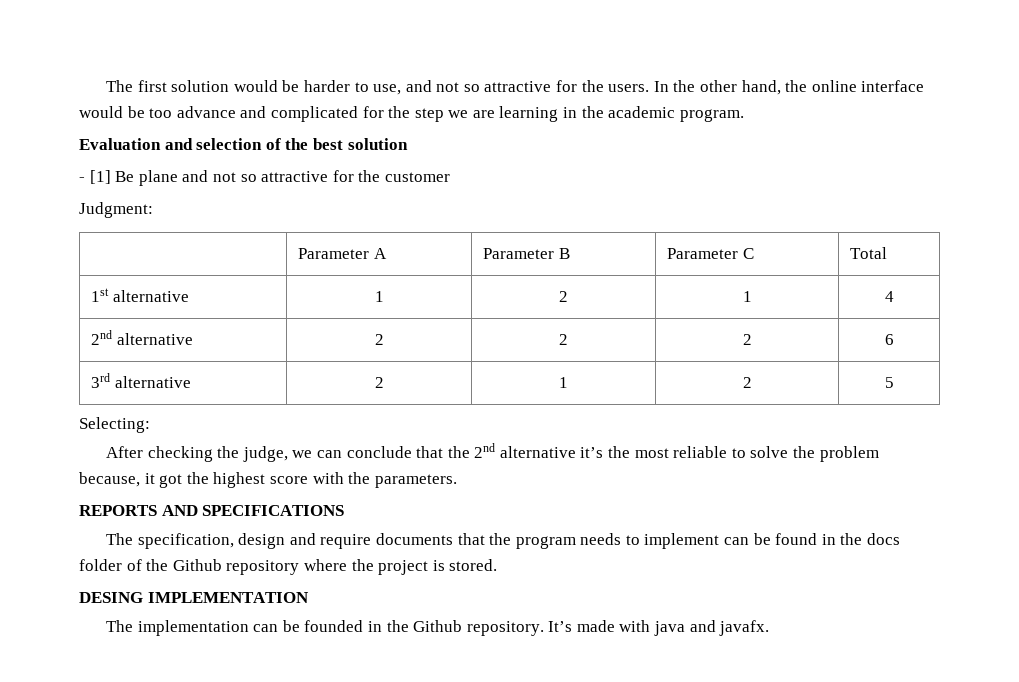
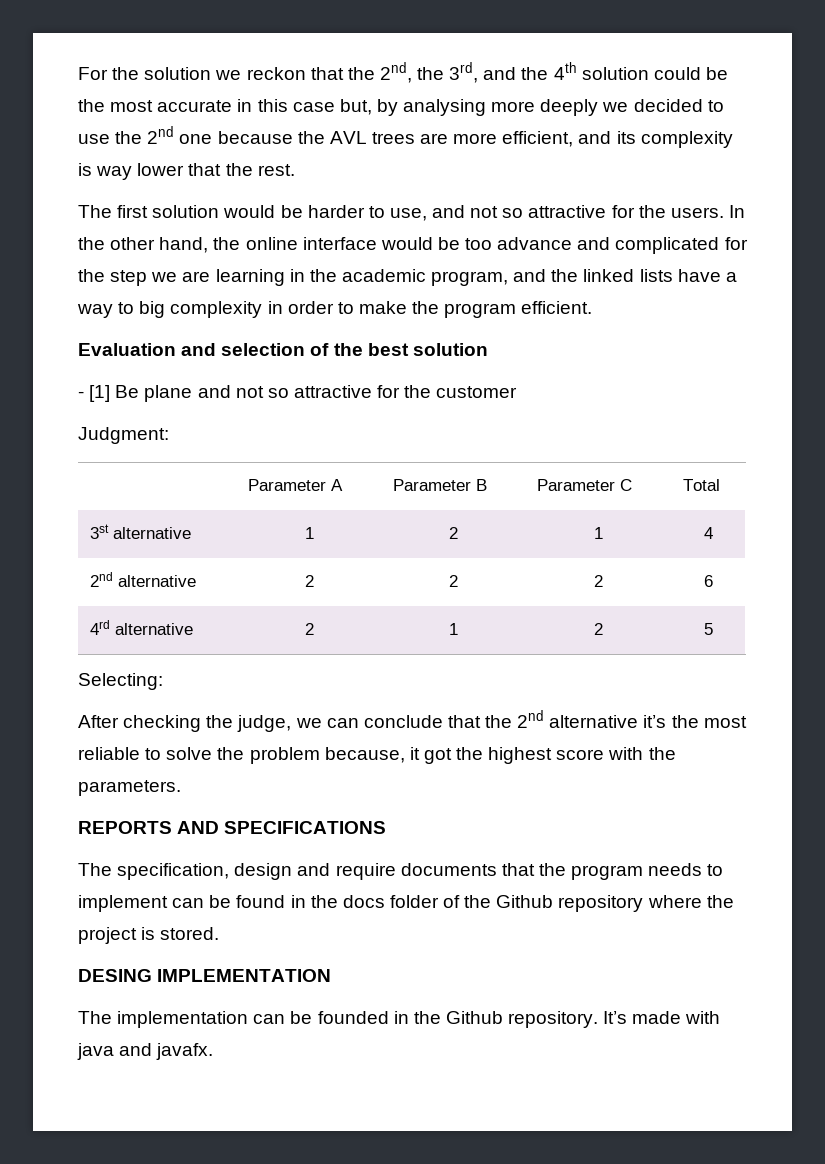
(105, 86) none -> [78,62,728,83] [78,99,724,116] [78,126,733,148] [78,163,295,180] For the solution we reckon that the 2nd, the 3rd, and the 4th solution could be the most accurate in this case but, by analysing more deeply we decided to use the 2nd one because the AVL trees are more efficient, and its complexity is way lower that the rest. //
[679,109,744,122] program. -> [431,269,737,286] [77,301,593,318] program, and the linked lists have a way to big complexity in order to make the program efficient.
[90,288,109,302] 1st -> [90,524,110,539] 3st
[90,373,110,388] 3rd -> [90,620,111,635] 4rd

